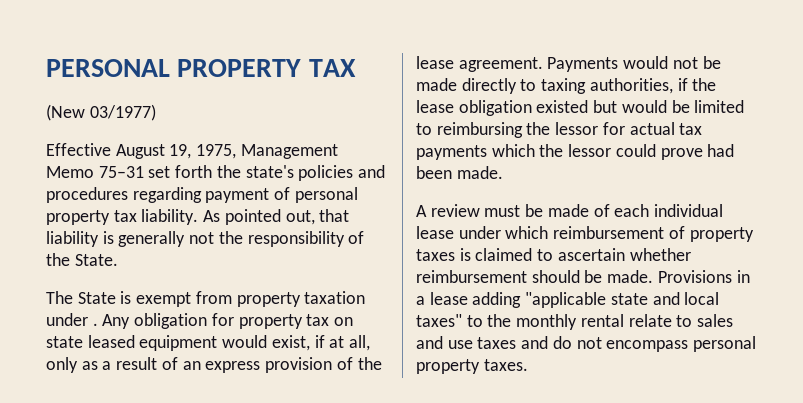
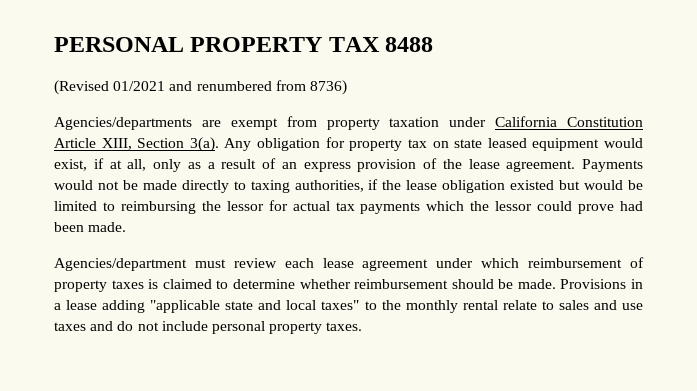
[46,104,156,121] [46,143,338,159] [46,165,386,181] [46,187,358,203] [46,209,350,225] [46,231,365,247] [46,253,118,266] [46,291,132,304] // (New 03/1977) // Effective August 19, 1975, Management Memo 75–31 set forth the state's policies and procedures regarding payment of personal property tax liability. As pointed out, that liability is generally not the responsibility of the State. // The State is -> [385,37,434,52] [54,80,347,95] [54,117,221,130] 8488 // (Revised 01/2021 and renumbered from 8736) // Agencies/departments are
[92,323,98,326] . -> [495,116,643,127] [54,137,219,152] California Constitution Article XIII, Section 3(a).
[416,204,724,217] [416,226,454,239] A review must be made of each individual lease -> [54,258,429,271] Agencies/department must review each lease agreement
[557,248,625,261] ascertain -> [232,279,295,289] determine
[606,340,689,352] encompass -> [161,321,208,331] include

